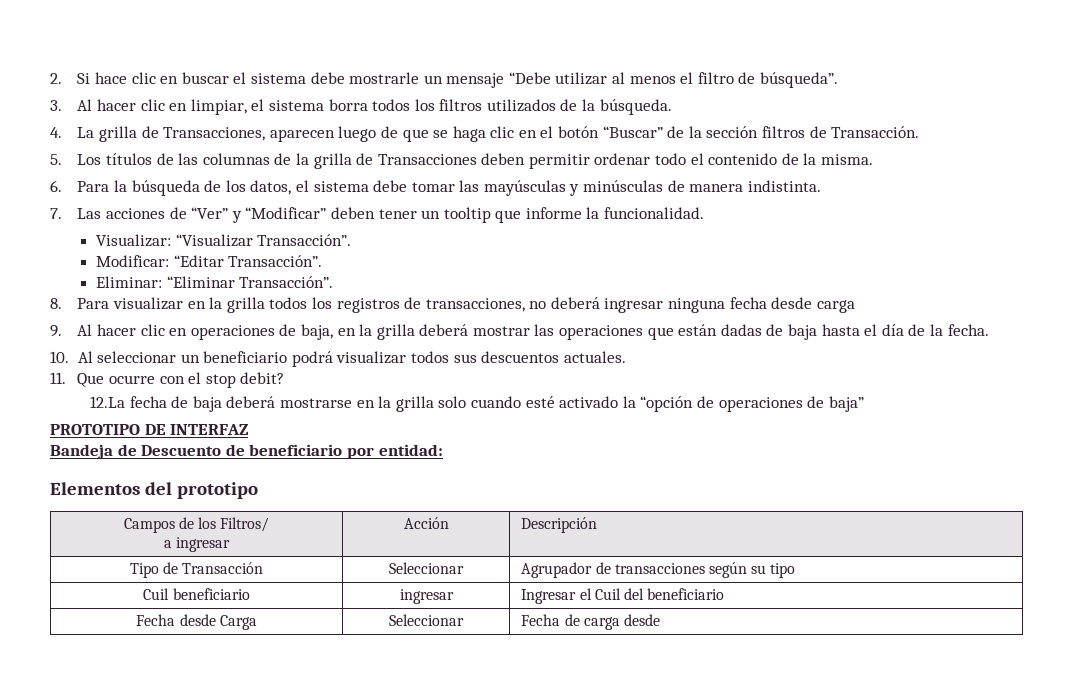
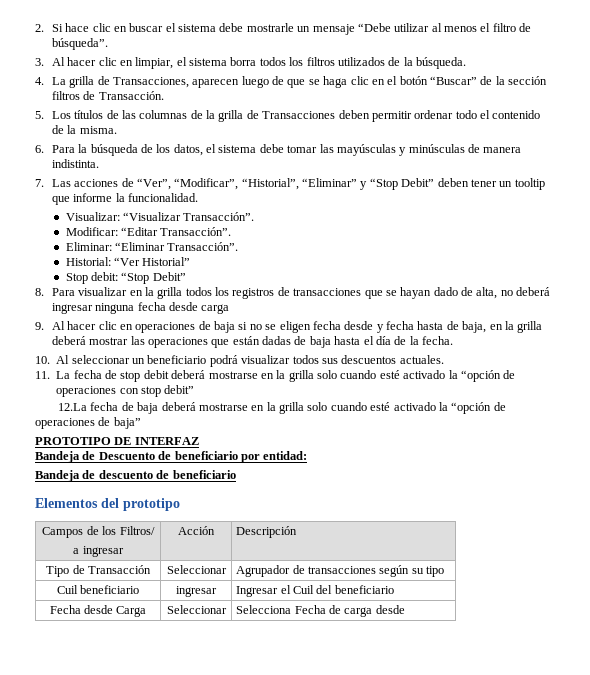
[191,207,327,223] “Ver” y “Modificar” -> [136,178,435,190] “Ver”, “Modificar”, “Historial”, “Eliminar” y “Stop Debit”
(334, 282) none -> [65,257,191,266] [65,272,186,284] // Historial: “Ver Historial” // Stop debit: “Stop Debit”
[425,298,525,312] transacciones, -> [293,287,498,299] transacciones que se hayan dado de alta,
(297, 330) none -> [214,321,459,333] baja si no se eligen fecha desde y fecha hasta de
[77,372,285,388] Que ocurre con el stop debit? -> [56,370,516,382] [56,385,195,397] La fecha de stop debit deberá mostrarse en la grilla solo cuando esté activado la “opción de operaciones con stop debit”
(443, 450) none -> [35,470,236,482] // Bandeja de descuento de beneficiario
(464, 620) none -> [236,605,292,614] Selecciona

